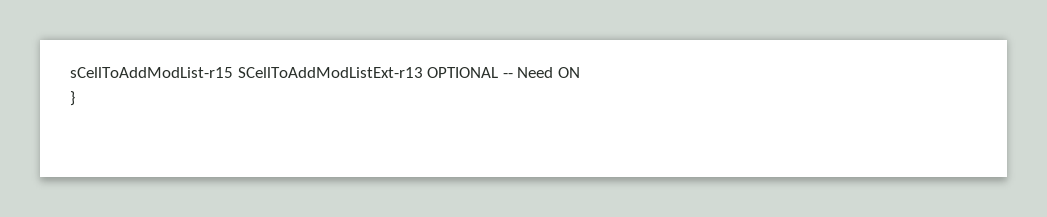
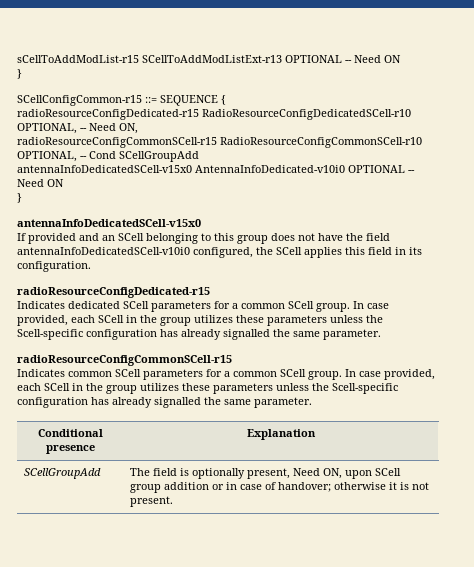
(75, 98) none -> [17,95,226,106] [17,109,411,120] [17,123,138,134] [17,137,422,148] [17,151,199,162] [17,165,415,173] [17,179,64,187] [17,193,22,203] [17,219,201,227] [17,233,390,244] [17,247,422,258] [17,261,91,272] [17,287,210,298] [17,301,389,312] [17,315,383,326] [17,329,381,340] [17,355,232,366] [17,369,435,380] [17,383,398,394] [17,397,312,408] [38,429,103,437] [46,445,95,454] [247,429,316,440] [23,468,101,479] [129,468,401,479] [129,482,429,493] [129,496,173,507] // SCellConfigCommon-r15 ::= SEQUENCE { // radioResourceConfigDedicated-r15 RadioResourceConfigDedicatedSCell-r10 OPTIONAL, -- Need ON, // radioResourceConfigCommonSCell-r15 RadioResourceConfigCommonSCell-r10 OPTIONAL, -- Cond SCellGroupAdd // antennaInfoDedicatedSCell-v15x0 AntennaInfoDedicated-v10i0 OPTIONAL -- Need ON // } // antennaInfoDedicatedSCell-v15x0 // If provided and an SCell belonging to this group does not have the field antennaInfoDedicatedSCell-v10i0 configured, the SCell applies this field in its configuration. // radioResourceConfigDedicated-r15 // Indicates dedicated SCell parameters for a common SCell group. In case provided, each SCell in the group utilizes these parameters unless the Scell-specific configuration has already signalled the same parameter. // radioResourceConfigCommonSCell-r15 // Indicates common SCell parameters for a common SCell group. In case provided, each SCell in the group utilizes these parameters unless the Scell-specific configuration has already signalled the same parameter. // Conditional presence | Explanation // SCellGroupAdd | The field is optionally present, Need ON, upon SCell group addition or in case of handover; otherwise it is not present.

